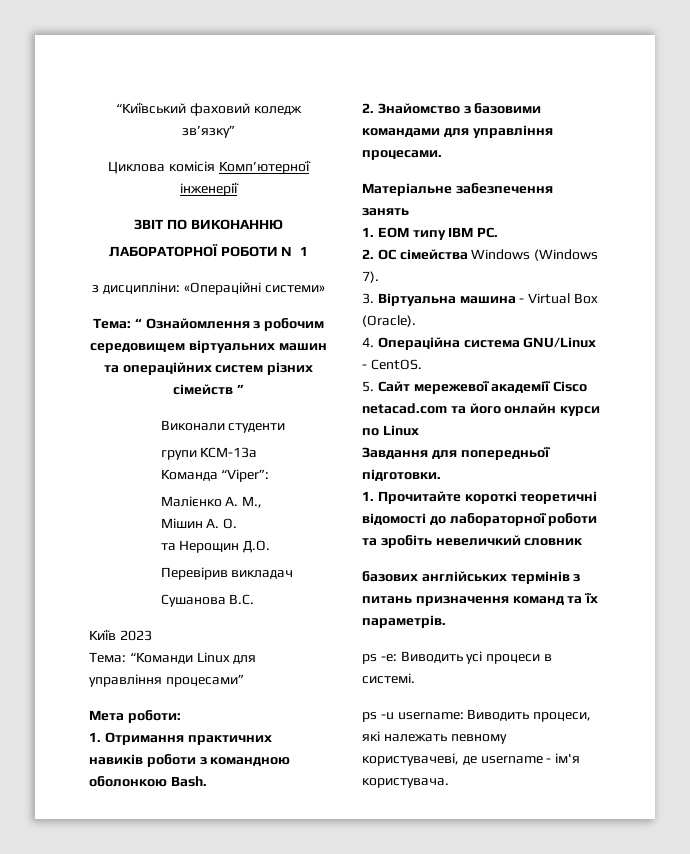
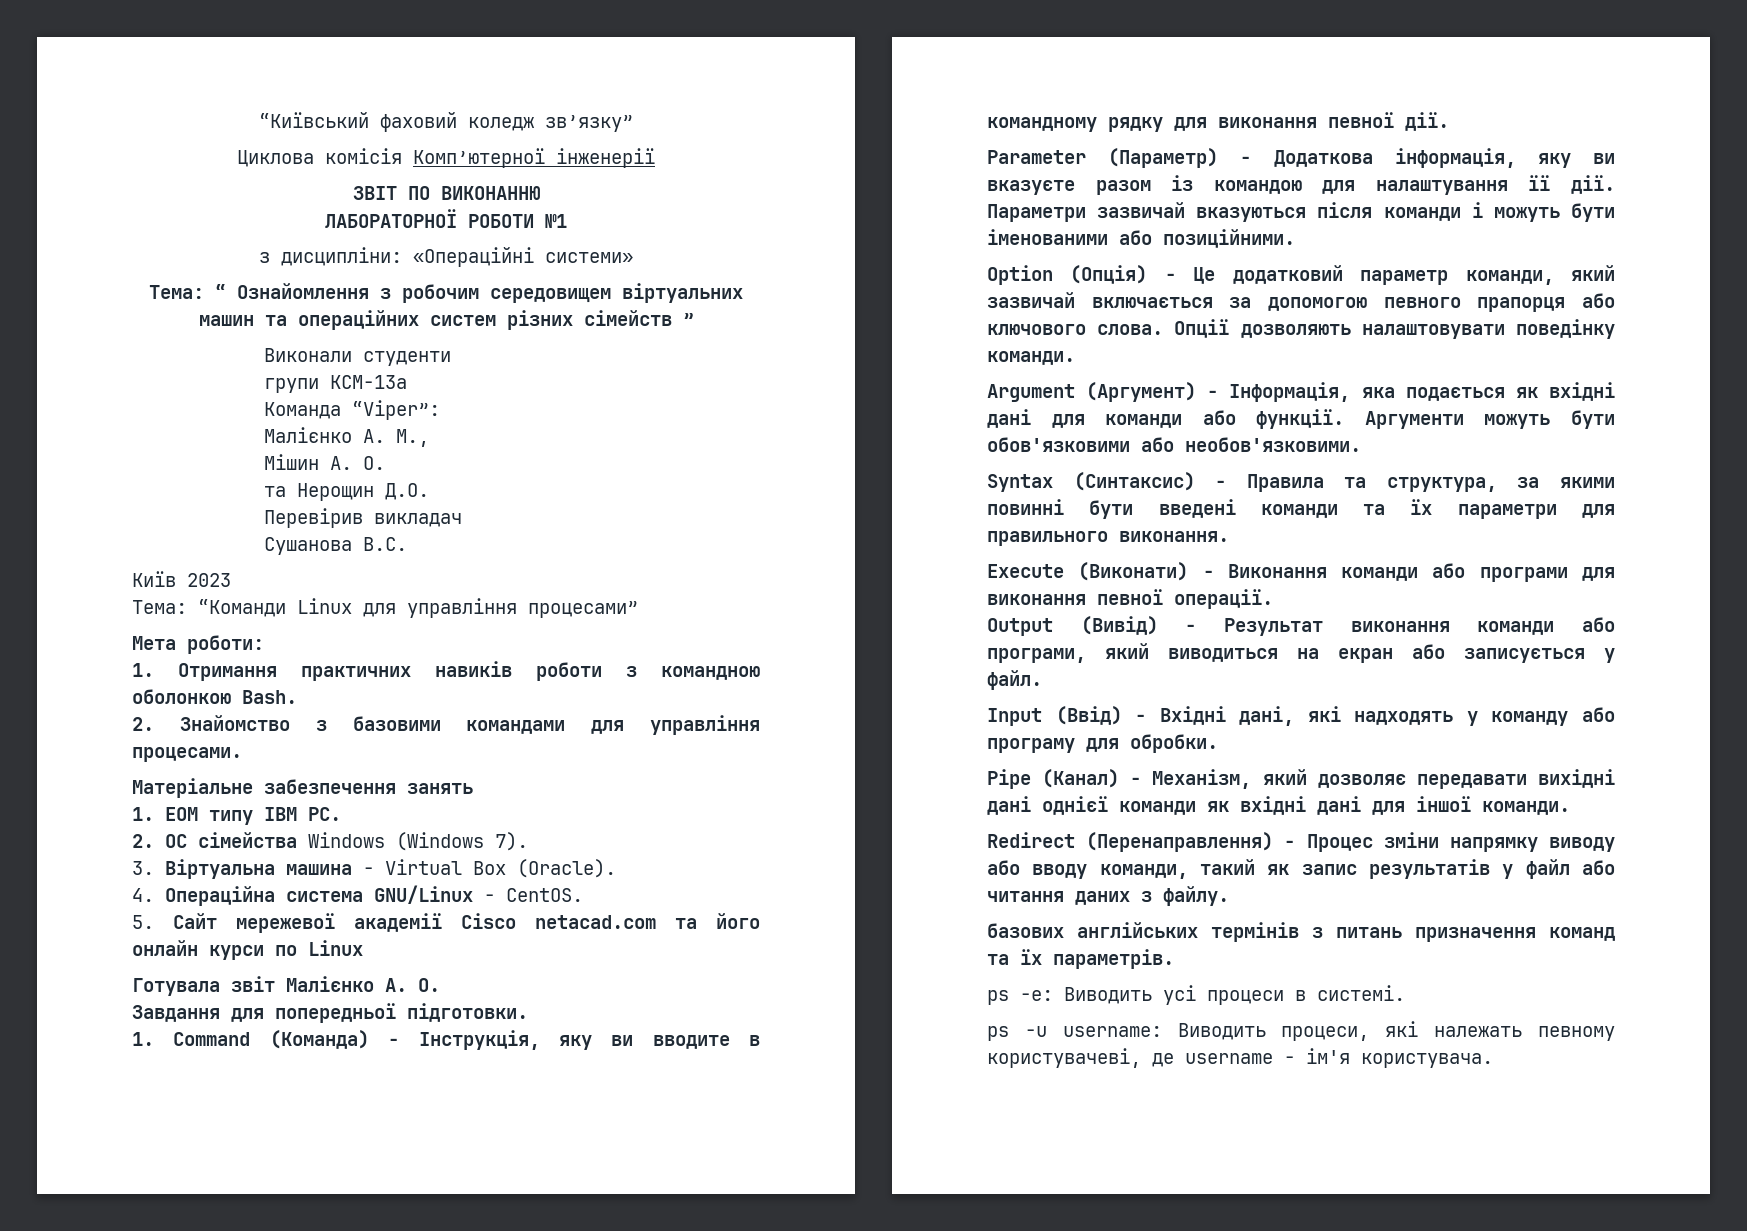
(419, 430) none -> [132,976,440,996] // Готувала звіт Малієнко А. О.
[377,491,598,504] [362,513,598,526] [362,535,584,548] Прочитайте короткі теоретичні відомості до лабораторної роботи та зробіть невеличкий словник -> [173,1030,760,1050] [987,112,1449,132] [987,148,1615,168] [987,175,1615,195] [987,202,1615,222] [987,229,1295,248] [987,265,1615,285] [987,292,1615,312] [987,319,1615,339] [987,351,1075,365] [987,382,1615,402] [987,409,1615,429] [987,437,1361,452] [987,472,1615,492] [987,499,1615,519] [987,531,1229,546] [987,562,1615,582] [987,589,1273,609] [987,616,1615,636] [987,643,1615,663] [987,670,1042,690] [987,706,1615,726] [987,734,1218,753] [987,769,1615,789] [987,796,1570,815] [987,832,1615,852] [987,859,1615,879] [987,886,1229,906] Command (Команда) - Інструкція, яку ви вводите в командному рядку для виконання певної дії. // Parameter (Параметр) - Додаткова інформація, яку ви вказуєте разом із командою для налаштування її дії. Параметри зазвичай вказуються після команди і можуть бути іменованими або позиційними. // Option (Опція) - Це додатковий параметр команди, який зазвичай включається за допомогою певного прапорця або ключового слова. Опції дозволяють налаштовувати поведінку команди. // Argument (Аргумент) - Інформація, яка подається як вхідні дані для команди або функції. Аргументи можуть бути обов'язковими або необов'язковими. // Syntax (Синтаксис) - Правила та структура, за якими повинні бути введені команди та їх параметри для правильного виконання. // Execute (Виконати) - Виконання команди або програми для виконання певної операції. // Output (Вивід) - Результат виконання команди або програми, який виводиться на екран або записується у файл. // Input (Ввід) - Вхідні дані, які надходять у команду або програму для обробки. // Pipe (Канал) - Механізм, який дозволяє передавати вихідні дані однієї команди як вхідні дані для іншої команди. // Redirect (Перенаправлення) - Процес зміни напрямку виводу або вводу команди, такий як запис результатів у файл або читання даних з файлу.

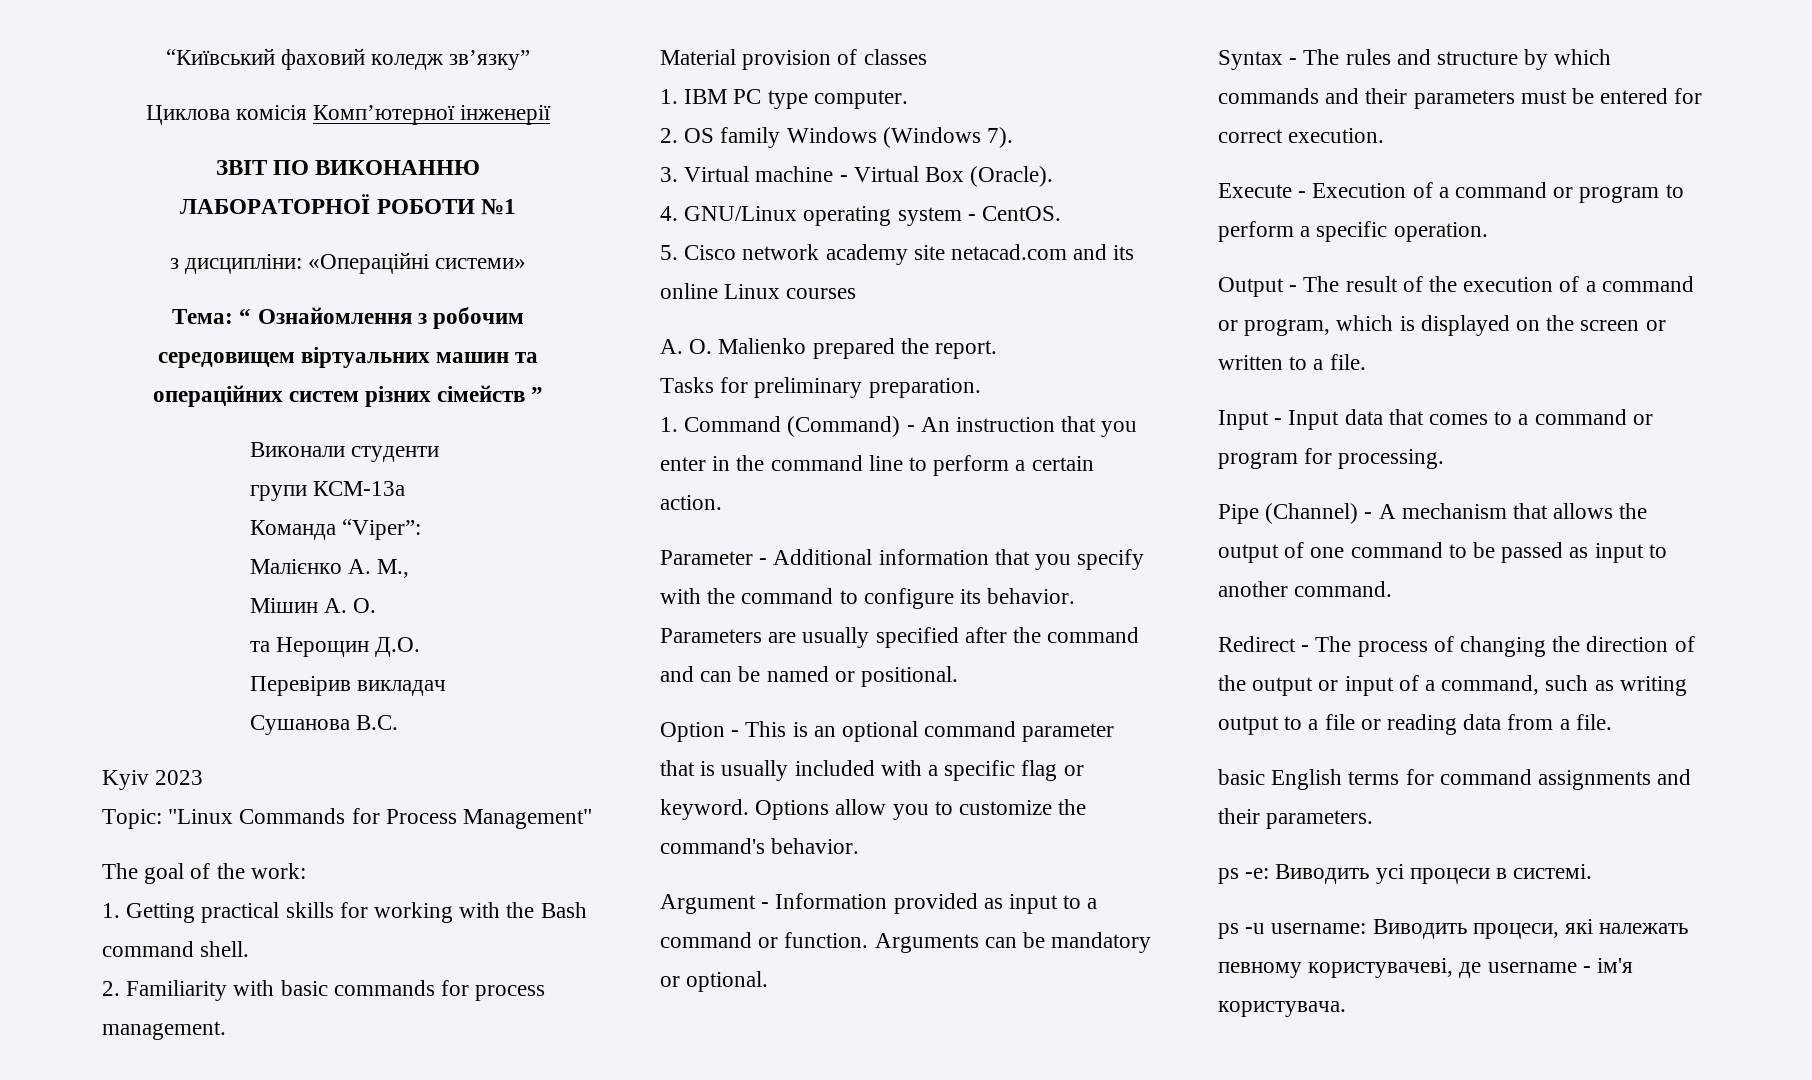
[132,571,176,587] Київ -> [102,770,149,790] Kyiv
[132,598,638,618] [132,635,264,654] [132,661,760,681] [132,689,297,704] [132,715,760,735] [132,747,242,762] [132,778,473,798] [132,807,341,825] [132,832,297,848] Тема: “Команди Linux для управління процесами” // Мета роботи: // 1. Отримання практичних навиків роботи з командною оболонкою Bash. // 2. Знайомство з базовими командами для управління процесами. // Матеріальне забезпечення занять // 1. ЕОМ типу IBM PC. // 2. ОС сімейства -> [102,808,593,829] [102,863,306,884] [102,902,587,923] [102,941,250,957] [102,980,546,1001] [102,1021,226,1040] [660,49,927,70] [660,89,908,109] [660,127,781,148] Topic: "Linux Commands for Process Management" // The goal of the work: // 1. Getting practical skills for working with the Bash command shell. // 2. Familiarity with basic commands for process management. // Material provision of classes // 1. IBM PC type computer. // 2. OS family
[165,859,352,879] Віртуальна машина -> [684,166,834,182] Virtual machine
[165,885,473,906] Операційна система GNU/Linux -> [684,206,962,226] GNU/Linux operating system
[173,913,760,933] [132,940,363,960] [132,976,440,996] [132,1003,528,1023] [132,1030,760,1050] [987,112,1449,132] [987,148,1615,168] [987,175,1615,195] [987,202,1615,222] [987,229,1295,248] [987,265,1615,285] [987,292,1615,312] [987,319,1615,339] [987,351,1075,365] [987,382,1615,402] [987,409,1615,429] [987,437,1361,452] [987,472,1615,492] [987,499,1615,519] [987,531,1229,546] [987,562,1615,582] [987,589,1273,609] [987,616,1615,636] [987,643,1615,663] [987,670,1042,690] [987,706,1615,726] [987,734,1218,753] [987,769,1615,789] [987,796,1570,815] [987,832,1615,852] [987,859,1615,879] [987,886,1229,906] [987,922,1615,942] [987,949,1174,969] Сайт мережевої академії Cisco netacad.com та його онлайн курси по Linux // Готувала звіт Малієнко А. О. // Завдання для попередньої підготовки. // 1. Command (Команда) - Інструкція, яку ви вводите в командному рядку для виконання певної дії. // Parameter (Параметр) - Додаткова інформація, яку ви вказуєте разом із командою для налаштування її дії. Параметри зазвичай вказуються після команди і можуть бути іменованими або позиційними. // Option (Опція) - Це додатковий параметр команди, який зазвичай включається за допомогою певного прапорця або ключового слова. Опції дозволяють налаштовувати поведінку команди. // Argument (Аргумент) - Інформація, яка подається як вхідні дані для команди або функції. Аргументи можуть бути обов'язковими або необов'язковими. // Syntax (Синтаксис) - Правила та структура, за якими повинні бути введені команди та їх параметри для правильного виконання. // Execute (Виконати) - Виконання команди або програми для виконання певної операції. // Output (Вивід) - Результат виконання команди або програми, який виводиться на екран або записується у файл. // Input (Ввід) - Вхідні дані, які надходять у команду або програму для обробки. // Pipe (Канал) - Механізм, який дозволяє передавати вихідні дані однієї команди як вхідні дані для іншої команди. // Redirect (Перенаправлення) - Процес зміни напрямку виводу або вводу команди, такий як запис результатів у файл або читання даних з файлу. // базових англійських термінів з питань призначення команд та їх параметрів. -> [684,244,1135,265] [660,283,857,299] [660,338,998,359] [660,377,981,398] [660,416,1138,437] [660,455,1094,476] [660,495,722,510] [660,549,1145,570] [660,588,1076,609] [660,627,1140,648] [660,666,959,687] [660,721,1115,742] [660,760,1084,781] [660,799,1087,820] [660,838,860,854] [660,893,1098,914] [660,932,1152,953] [660,971,769,992] [1218,49,1612,70] [1218,88,1703,109] [1218,128,1385,143] [1218,182,1684,203] [1218,221,1488,242] [1218,276,1694,297] [1218,315,1666,336] [1218,354,1366,370] [1218,409,1653,430] [1218,448,1445,469] [1218,503,1648,524] [1218,542,1667,563] [1218,581,1393,597] [1218,636,1695,657] [1218,675,1687,696] [1218,714,1612,735] [1218,769,1692,790] [1218,808,1374,829] Cisco network academy site netacad.com and its online Linux courses // A. O. Malienko prepared the report. // Tasks for preliminary preparation. // 1. Command (Command) - An instruction that you enter in the command line to perform a certain action. // Parameter - Additional information that you specify with the command to configure its behavior. Parameters are usually specified after the command and can be named or positional. // Option - This is an optional command parameter that is usually included with a specific flag or keyword. Options allow you to customize the command's behavior. // Argument - Information provided as input to a command or function. Arguments can be mandatory or optional. // Syntax - The rules and structure by which commands and their parameters must be entered for correct execution. // Execute - Execution of a command or program to perform a specific operation. // Output - The result of the execution of a command or program, which is displayed on the screen or written to a file. // Input - Input data that comes to a command or program for processing. // Pipe (Channel) - A mechanism that allows the output of one command to be passed as input to another command. // Redirect - The process of changing the direction of the output or input of a command, such as writing output to a file or reading data from a file. // basic English terms for command assignments and their parameters.

